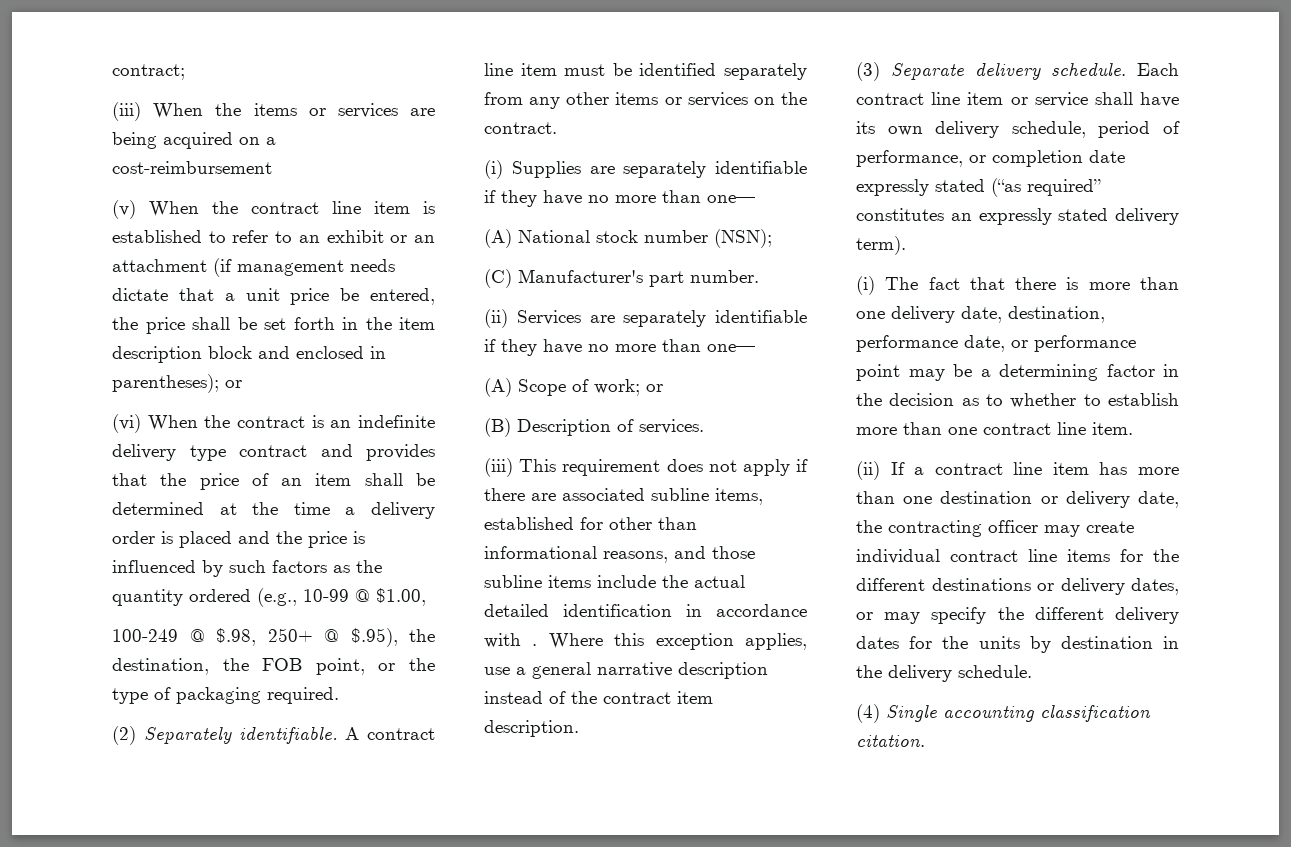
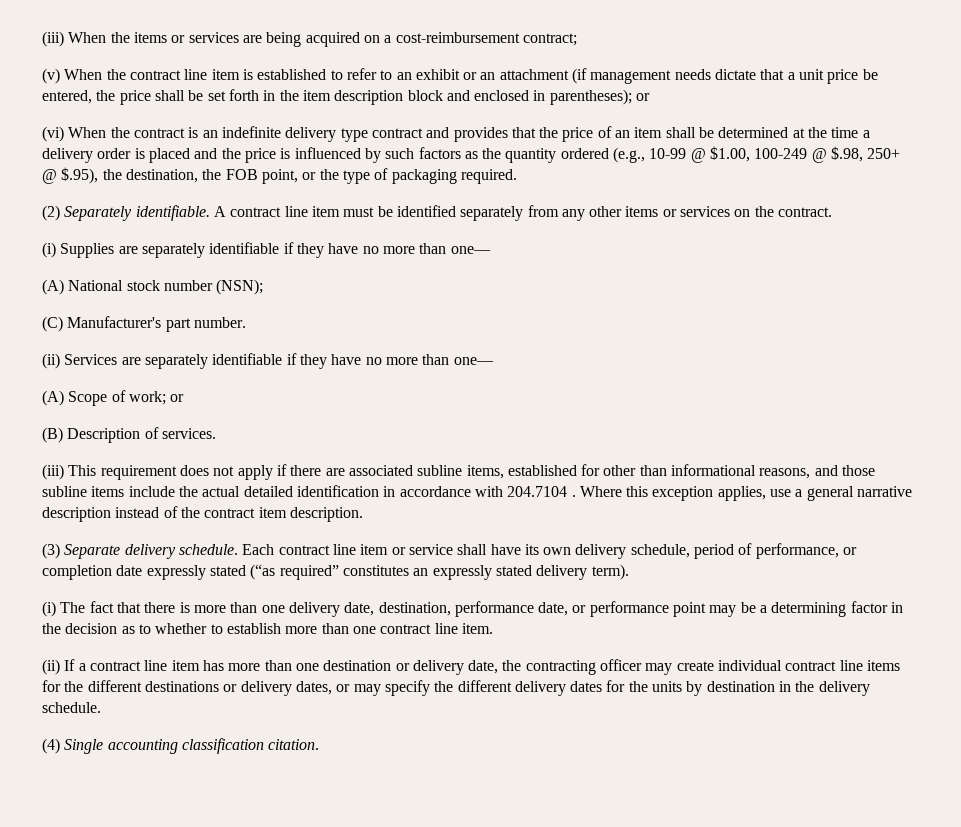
[112,64,185,80] contract; // -> (42, 39) none
(272, 167) none -> [522,33,577,46] contract;
(426, 597) // -> (751, 154) none
(521, 640) none -> [507,486,568,497] 204.7104

